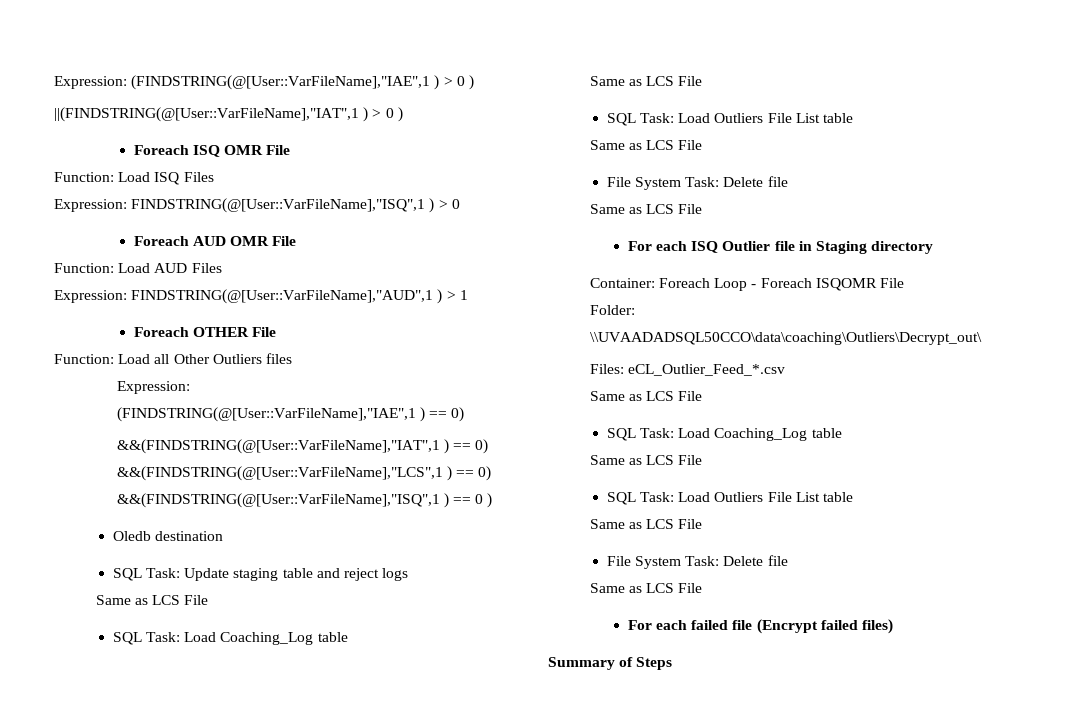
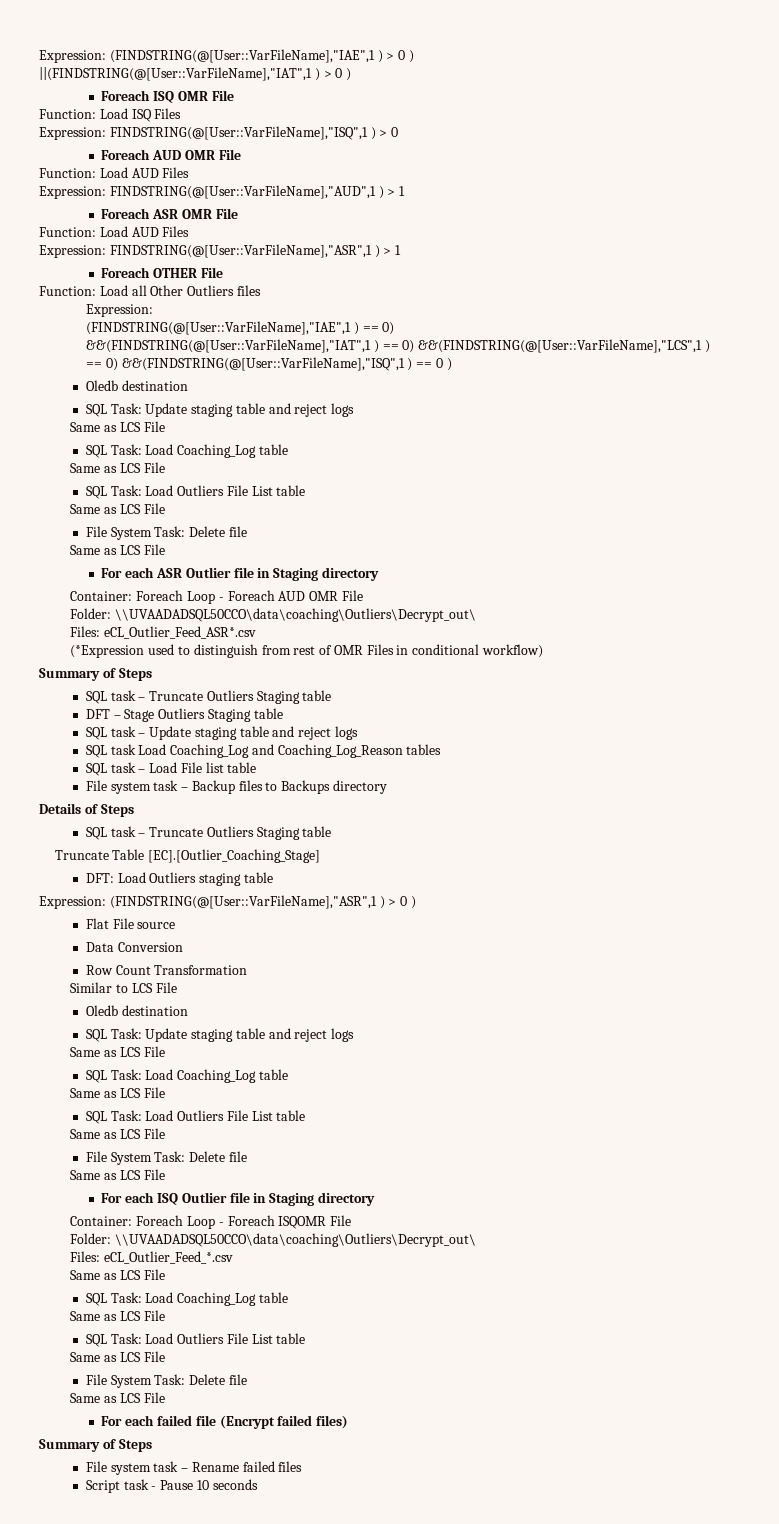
(468, 295) none -> [101,208,238,219] [39,226,190,237] [39,244,402,258] // Foreach ASR OMR File // Function: Load AUD Files // Expression: FINDSTRING(@[User::VarFileName],"ASR",1 ) > 1
(703, 209) none -> [101,567,379,581] [70,590,363,604] [70,608,477,622] [70,626,257,639] [70,644,543,658] [39,668,152,681] [85,690,332,704] [85,708,283,722] [85,726,359,740] [85,744,442,758] [85,762,257,776] [85,780,388,794] [39,803,134,817] [85,826,332,840] [54,849,321,863] [85,872,273,886] [39,895,416,909] [85,918,176,929] [85,942,183,952] [85,965,248,975] [70,982,177,993] [85,1005,188,1016] [85,1028,355,1042] [70,1046,165,1057] [85,1069,288,1083] [70,1087,165,1098] [85,1110,306,1124] [70,1128,165,1139] [85,1151,247,1165] [70,1169,165,1180] // For each ASR Outlier file in Staging directory // Container: Foreach Loop - Foreach AUD OMR File // Folder: \\UVAADADSQL50CCO\data\coaching\Outliers\Decrypt_out\ // Files: eCL_Outlier_Feed_ASR*.csv // (*Expression used to distinguish from rest of OMR Files in conditional workflow) // Summary of Steps // SQL task – Truncate Outliers Staging table // DFT – Stage Outliers Staging table // SQL task – Update staging table and reject logs // SQL task Load Coaching_Log and Coaching_Log_Reason tables // SQL task – Load File list table // File system task – Backup files to Backups directory // Details of Steps // SQL task – Truncate Outliers Staging table // Truncate Table [EC].[Outlier_Coaching_Stage] // DFT: Load Outliers staging table // Expression: (FINDSTRING(@[User::VarFileName],"ASR",1 ) > 0 ) // Flat File source // Data Conversion // Row Count Transformation // Similar to LCS File // Oledb destination // SQL Task: Update staging table and reject logs // Same as LCS File // SQL Task: Load Coaching_Log table // Same as LCS File // SQL Task: Load Outliers File List table // Same as LCS File // File System Task: Delete file // Same as LCS File
(673, 663) none -> [85,1461,303,1475] [85,1479,258,1493] // File system task – Rename failed files // Script task - Pause 10 seconds

